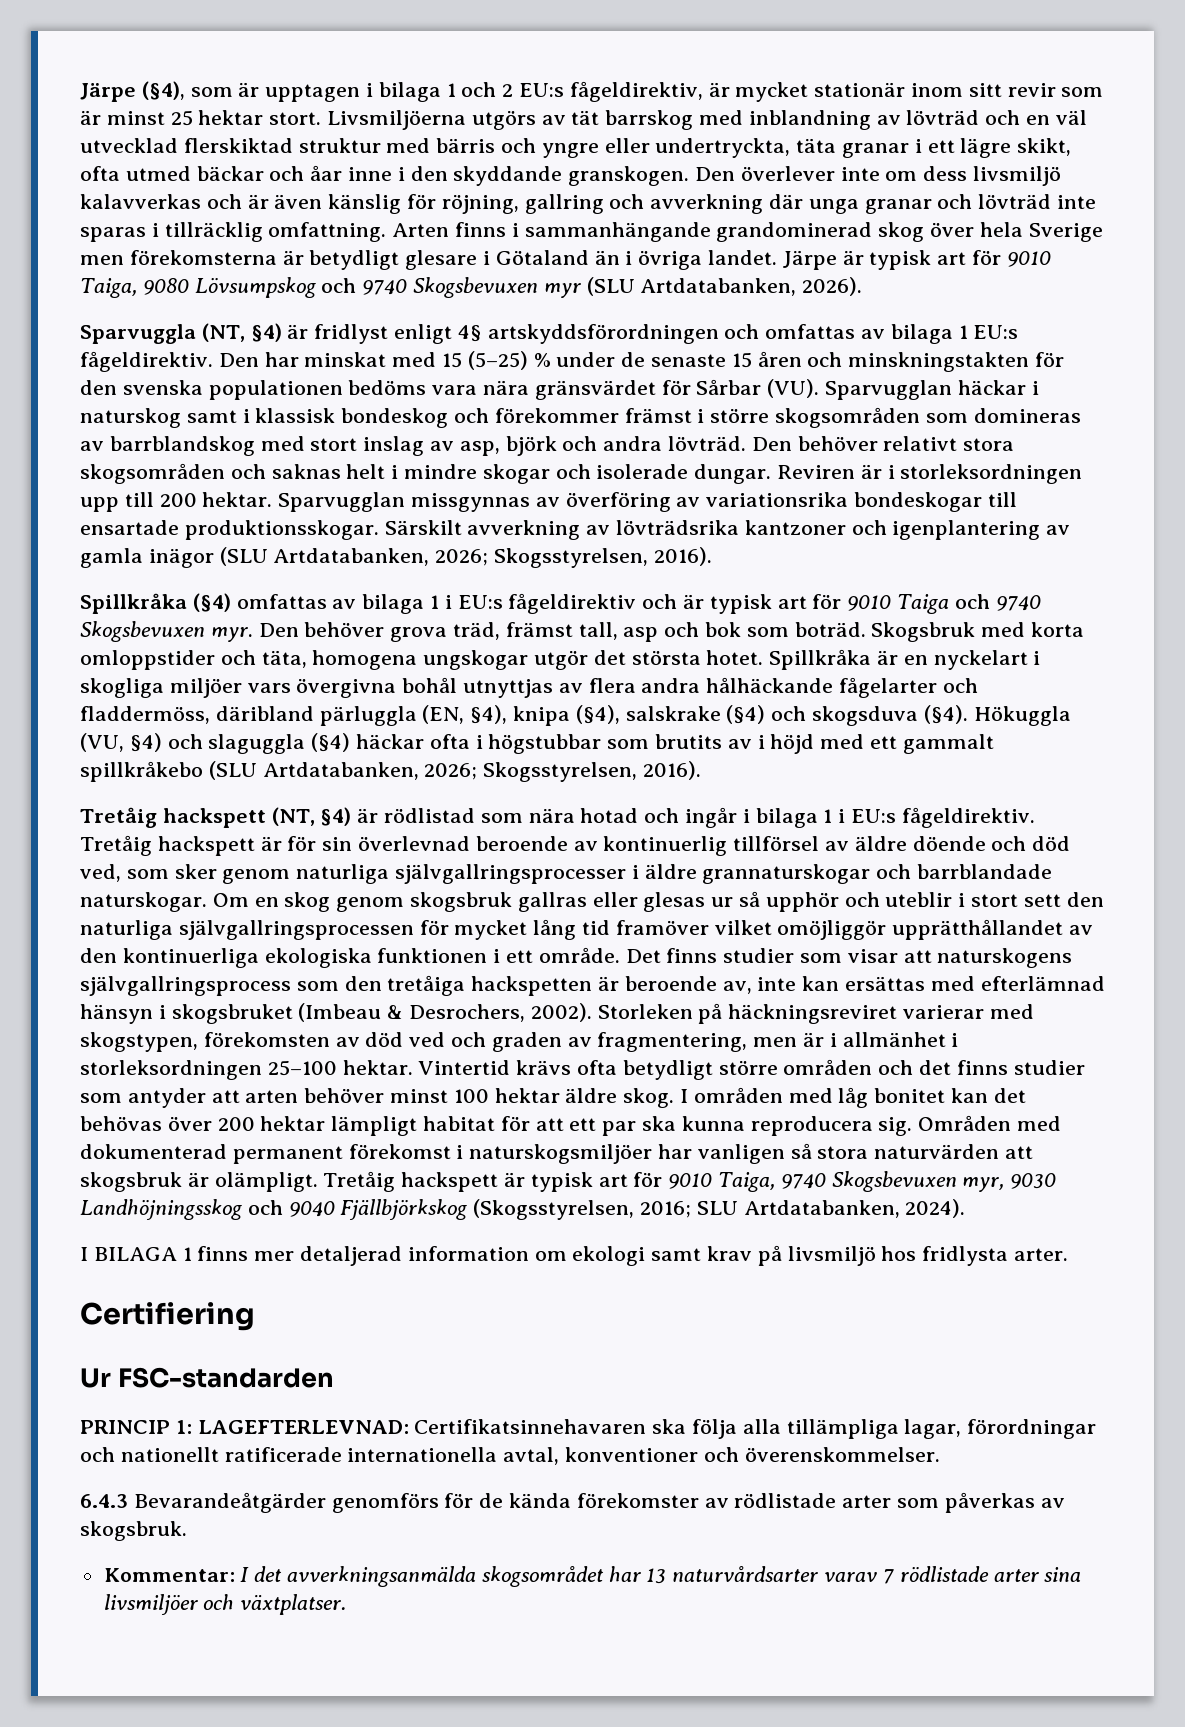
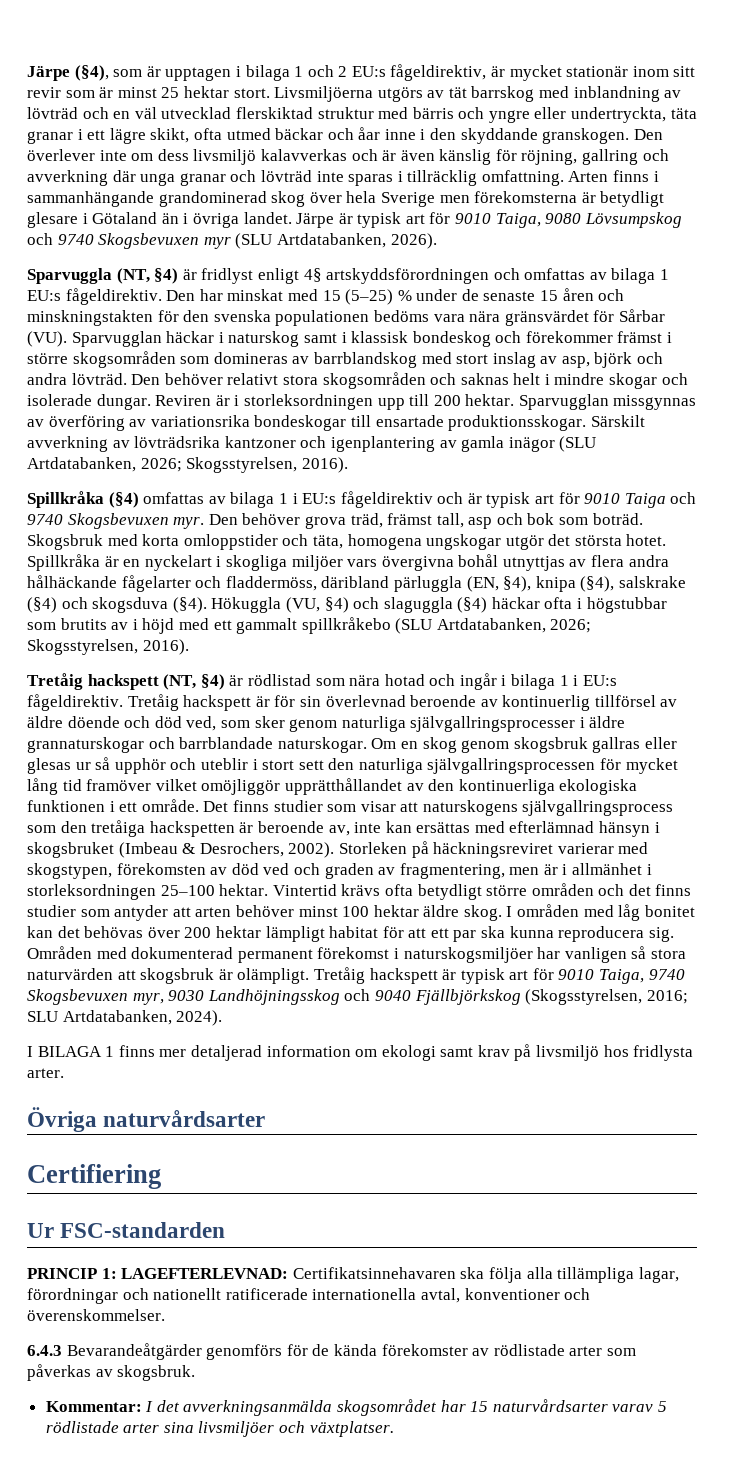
(1069, 1254) none -> [27,1107,266,1132] // Övriga naturvårdsarter
[646,1568,667,1584] 13 -> [470,1401,489,1412] 15
[882,1569,894,1584] 7 -> [658,1401,668,1412] 5

